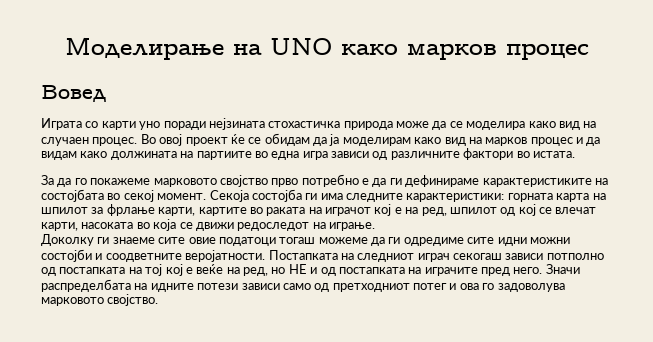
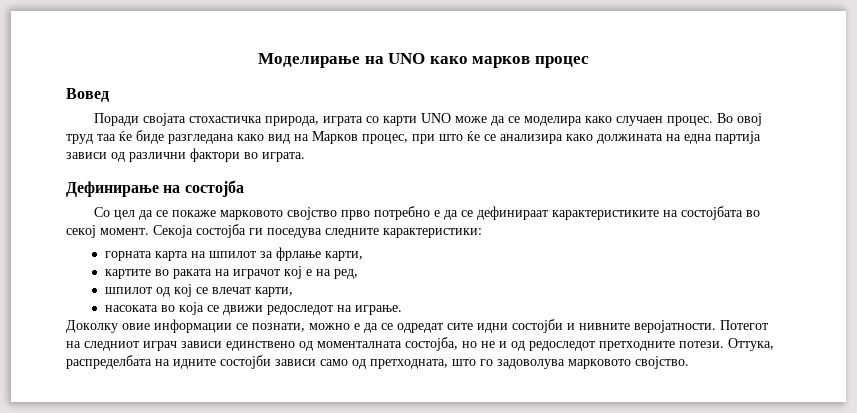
[41,118,393,130] Играта со карти уно поради нејзината стохастичка природа -> [94,113,452,126] Поради својата стохастичка природа, играта со карти UNO
[558,121,597,130] вид на -> (613, 119) none
[185,133,601,146] [41,151,328,160] проект ќе се обидам да ја моделирам како вид на марков процес и да видам како должината на партиите во една игра -> [66,130,761,144] труд таа ќе биде разгледана како вид на Марков процес, при што ќе се анализира како должината на една партија
[390,151,460,160] различните -> [129,152,186,162] различни
[532,151,575,158] [41,175,151,187] истата. // За да го покажеме -> [262,152,305,162] [66,180,244,197] [94,207,217,220] играта. // Дефинирање на состојба // Со цел да се покаже
[389,175,480,187] ги дефинираме -> [461,206,549,220] се дефинираат
[320,193,343,200] има -> [267,228,322,238] поседува
(505, 197) none -> (482, 233) //
(196, 211) none -> (363, 256) //
(447, 211) none -> (358, 274) //
(78, 226) none -> (293, 292) //
[97,237,464,246] ги знаеме сите овие податоци тогаш можеме да ги одредиме -> [122,319,443,333] овие информации се познати, можно е да се одредат
[529,237,570,244] можни -> (508, 328) none
[105,250,604,262] [41,264,580,276] соодветните веројатности. Постапката на следниот играч секогаш зависи потполно од постапката на тој кој е веќе на ред, но НЕ и од постапката на играчите пред него. Значи -> [579,320,768,333] [66,337,774,351] нивните веројатности. Потегот на следниот играч зависи единствено од моменталната состојба, но не и од редоследот претходните потези. Оттука,
[197,283,239,290] потези -> [220,355,271,369] состојби
[332,283,479,292] претходниот потег и ова -> [370,359,476,369] претходната, што

